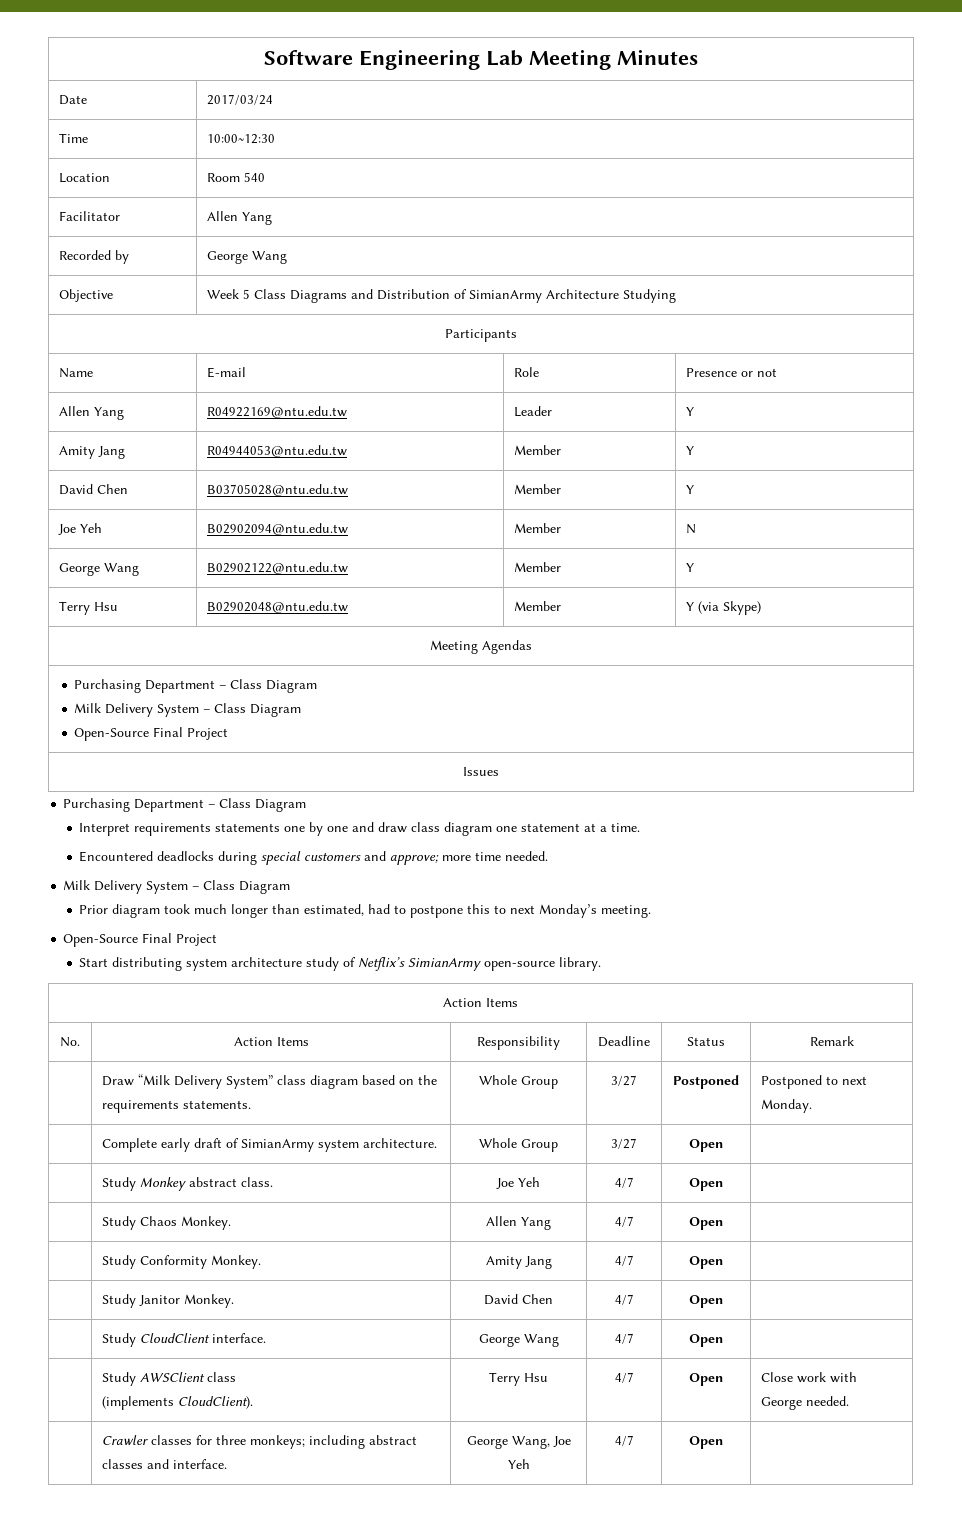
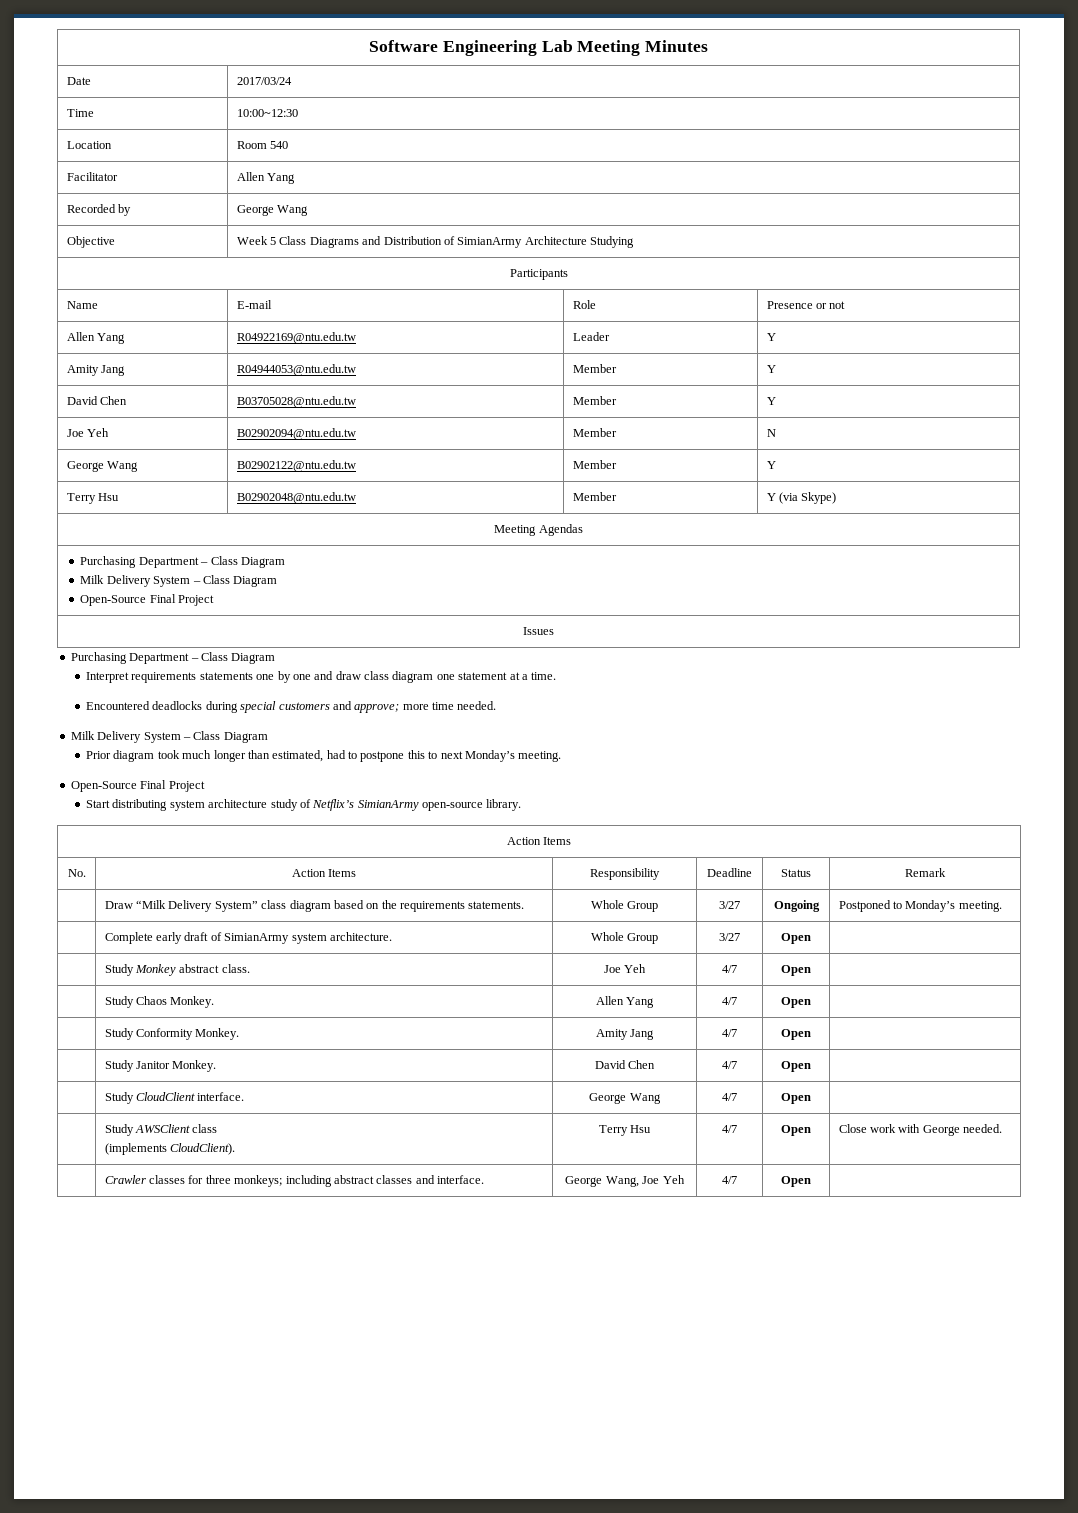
[673,1075,739,1089] Postponed -> [773,900,820,912] Ongoing
[842,1076,868,1085] [761,1099,813,1113] next Monday. -> [905,900,1002,912] Monday’s meeting.

